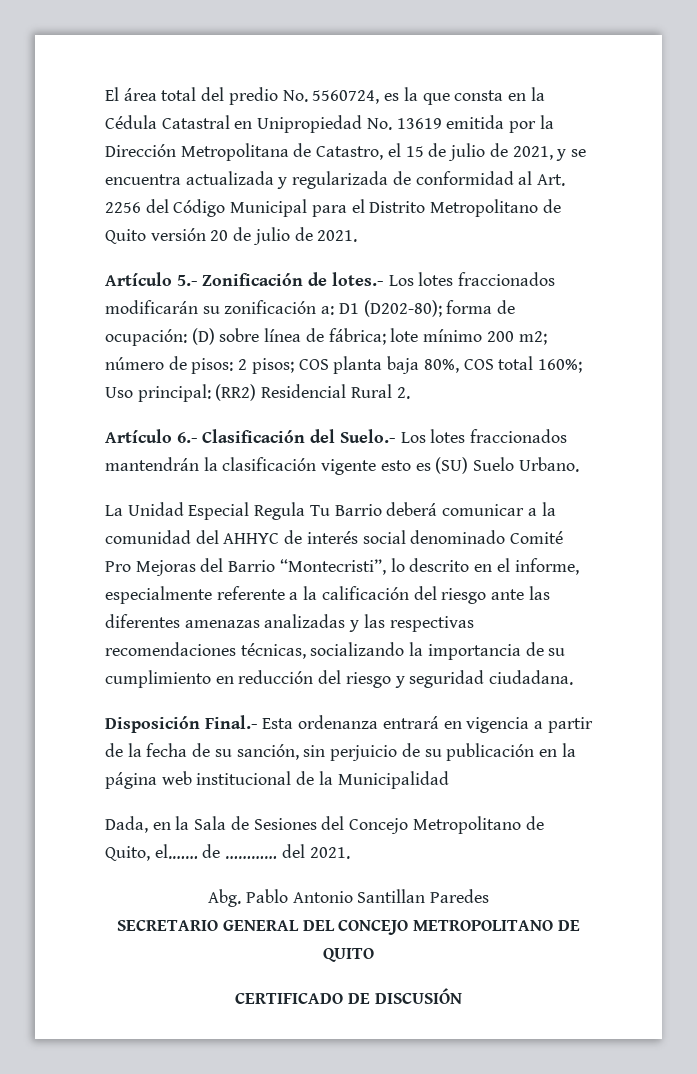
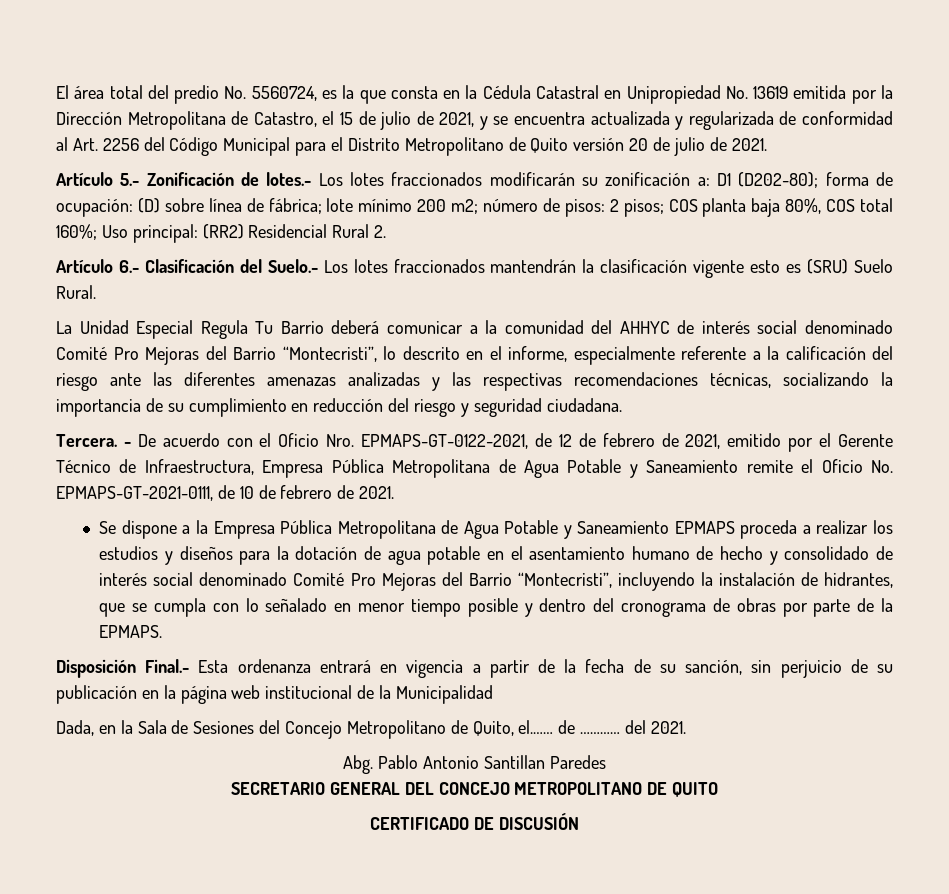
[435,457,579,474] (SU) Suelo Urbano. -> [807,259,893,274] [56,285,96,299] (SRU) Suelo Rural.
(574, 677) none -> [56,433,893,452] [56,459,894,478] [56,485,395,501] [99,520,893,539] [99,546,893,565] [99,572,894,591] [99,598,894,617] [99,625,163,638] // Tercera. - De acuerdo con el Oficio Nro. EPMAPS-GT-0122-2021, de 12 de febrero de 2021, emitido por el Gerente Técnico de Infraestructura, Empresa Pública Metropolitana de Agua Potable y Saneamiento remite el Oficio No. EPMAPS-GT-2021-0111, de 10 de febrero de 2021. // Se dispone a la Empresa Pública Metropolitana de Agua Potable y Saneamiento EPMAPS proceda a realizar los estudios y diseños para la dotación de agua potable en el asentamiento humano de hecho y consolidado de interés social denominado Comité Pro Mejoras del Barrio “Montecristi”, incluyendo la instalación de hidrantes, que se cumpla con lo señalado en menor tiempo posible y dentro del cronograma de obras por parte de la EPMAPS.

